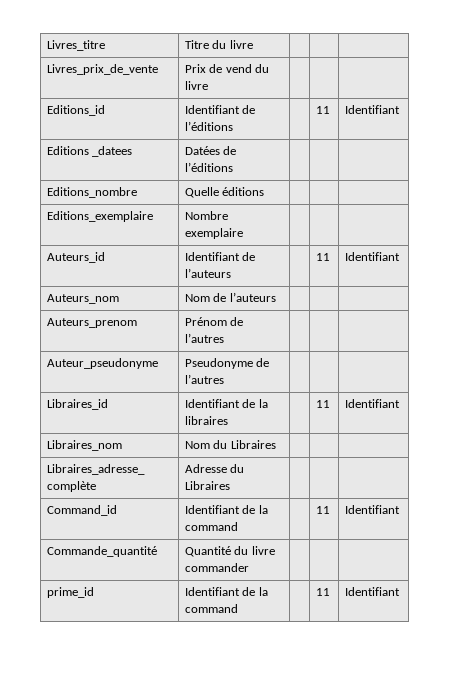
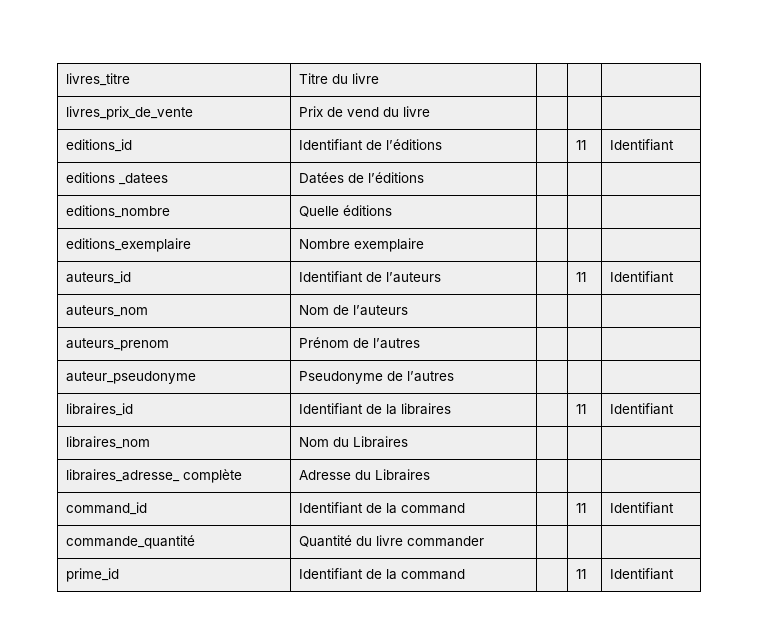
[47,40,106,51] Livres_titre -> [66,73,131,86] livres_titre
[47,64,159,75] Livres_prix_de_vente -> [66,106,194,120] livres_prix_de_vente
[47,105,106,116] Editions_id -> [66,139,133,152] editions_id
[47,146,90,155] Editions -> [66,172,116,183] editions
[47,187,138,198] Editions_nombre -> [66,205,171,218] editions_nombre
[47,211,154,222] Editions_exemplaire -> [66,238,192,252] editions_exemplaire
[47,252,106,263] Auteurs_id -> [66,271,132,284] auteurs_id
[47,294,120,304] Auteurs_nom -> [66,305,149,317] auteurs_nom
[47,318,138,328] Auteurs_prenom -> [66,338,170,351] auteurs_prenom
[47,358,159,369] Auteur_pseudonyme -> [66,371,197,384] auteur_pseudonyme
[47,399,109,410] Libraires_id -> [66,403,134,416] libraires_id
[47,440,123,451] Libraires_nom -> [66,436,151,449] libraires_nom
[47,464,146,475] Libraires_adresse_ -> [66,469,181,482] libraires_adresse_
[47,505,118,516] Command_id -> [66,502,148,515] command_id
[47,546,158,557] Commande_quantité -> [66,535,196,549] commande_quantité

